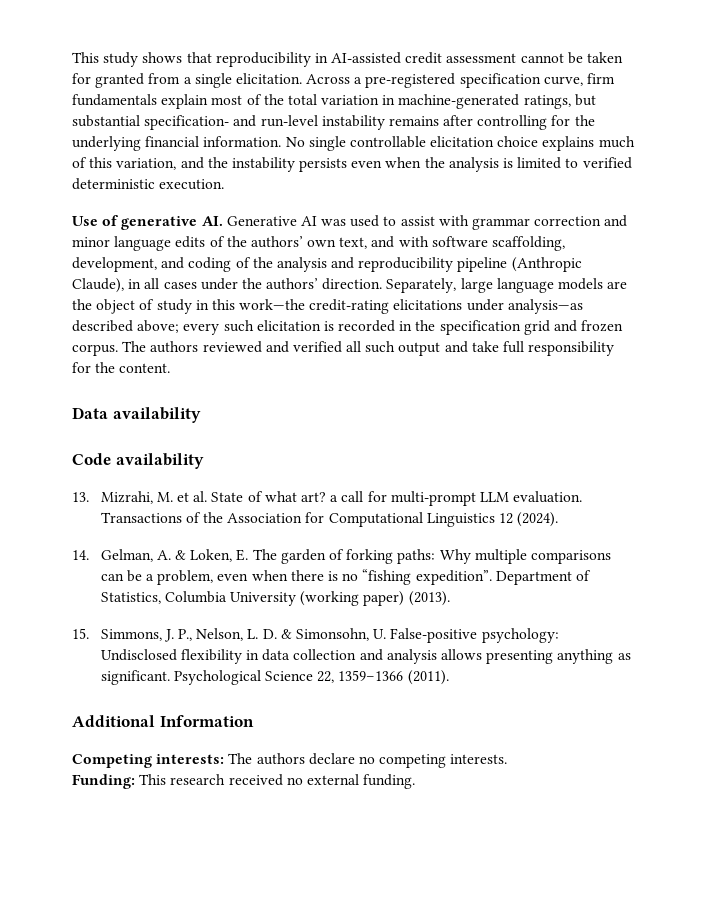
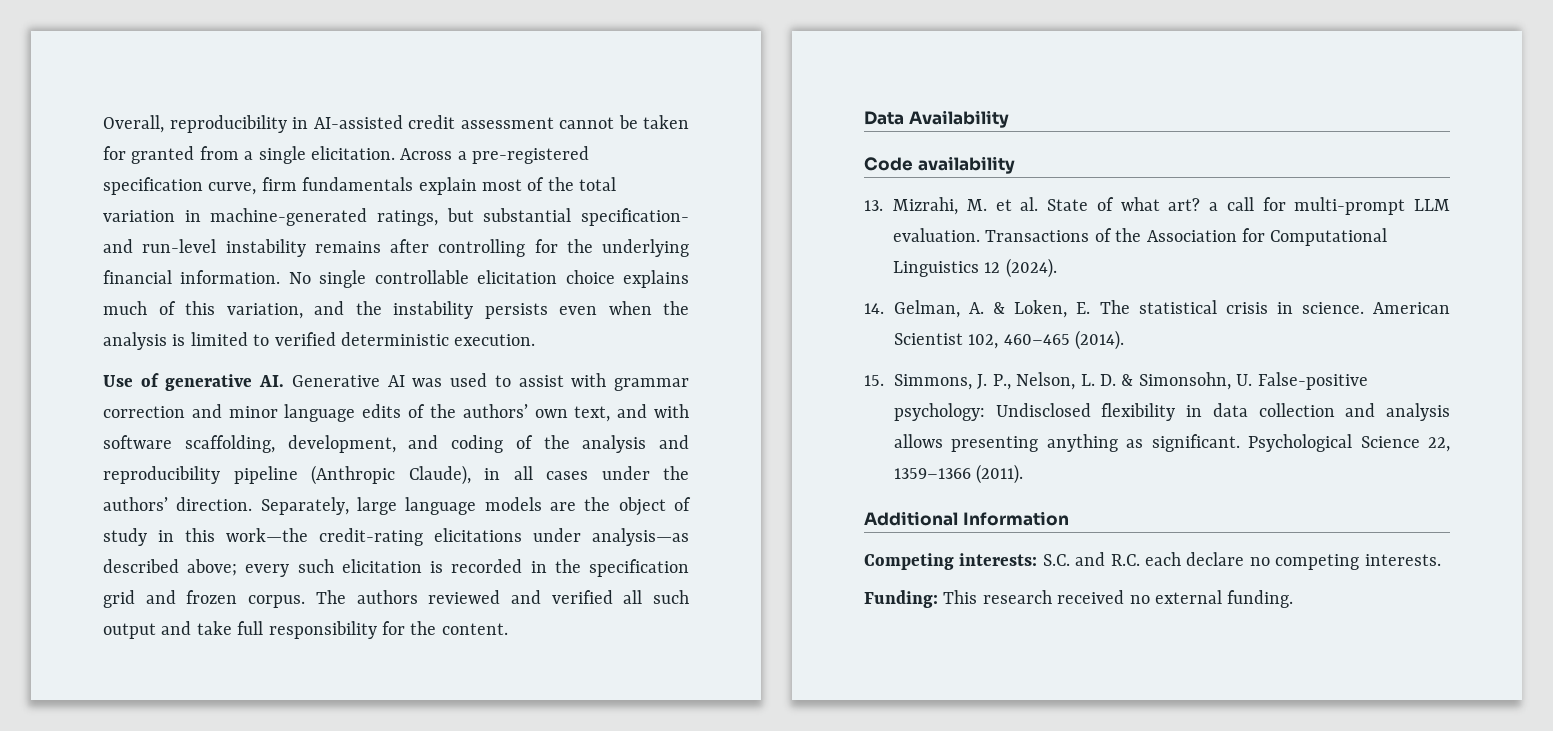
[72,52,212,67] This study shows that -> [103,115,164,133] Overall,
[112,407,201,423] availability -> [908,110,1009,128] Availability
[280,549,611,564] [100,569,591,585] [100,591,450,606] garden of forking paths: Why multiple comparisons can be a problem, even when there is no “fishing expedition”. Department of Statistics, Columbia University (working paper) (2013). -> [1138,300,1450,314] [894,330,1125,350] statistical crisis in science. American Scientist 102, 460–465 (2014).
[228,753,305,765] The authors -> [1042,552,1181,566] S.C. and R.C. each

